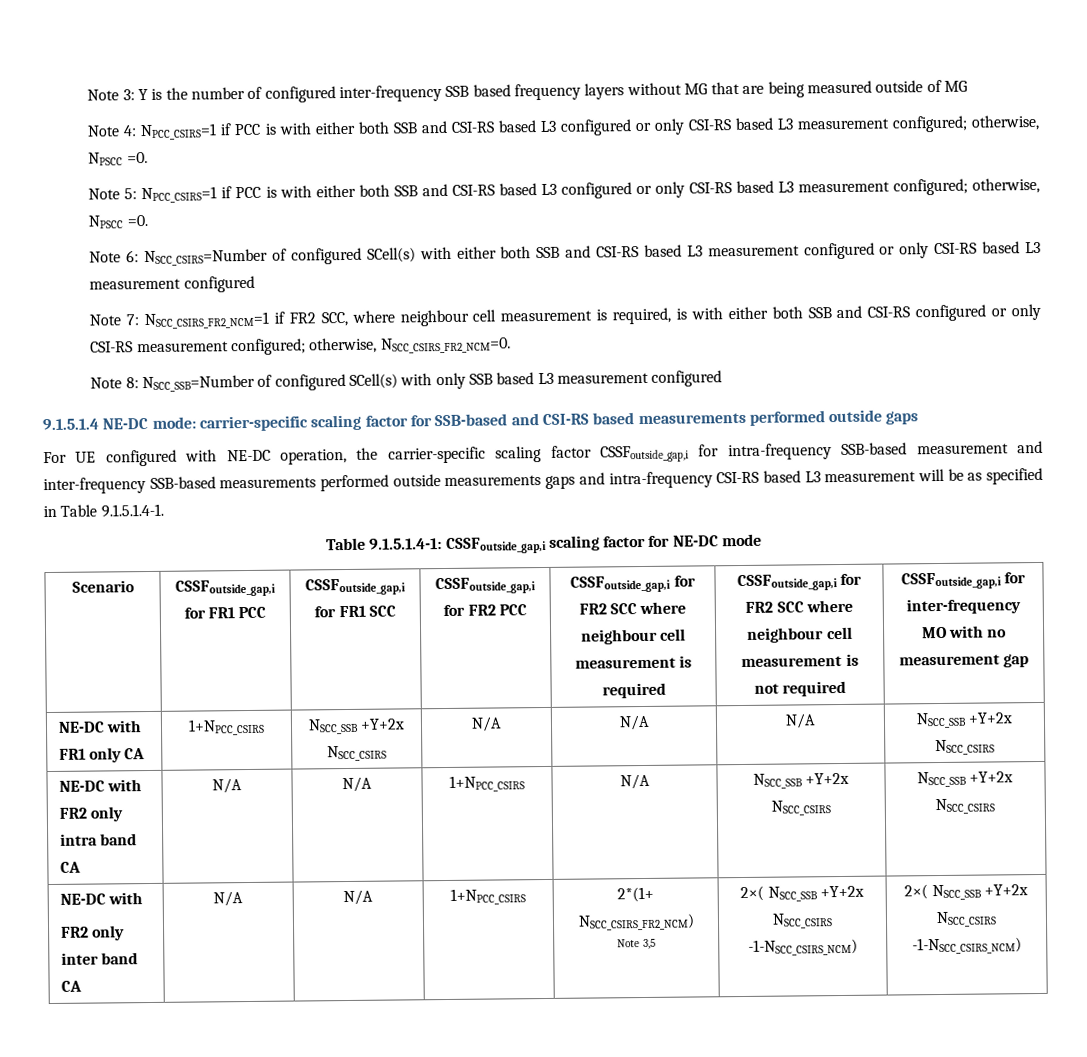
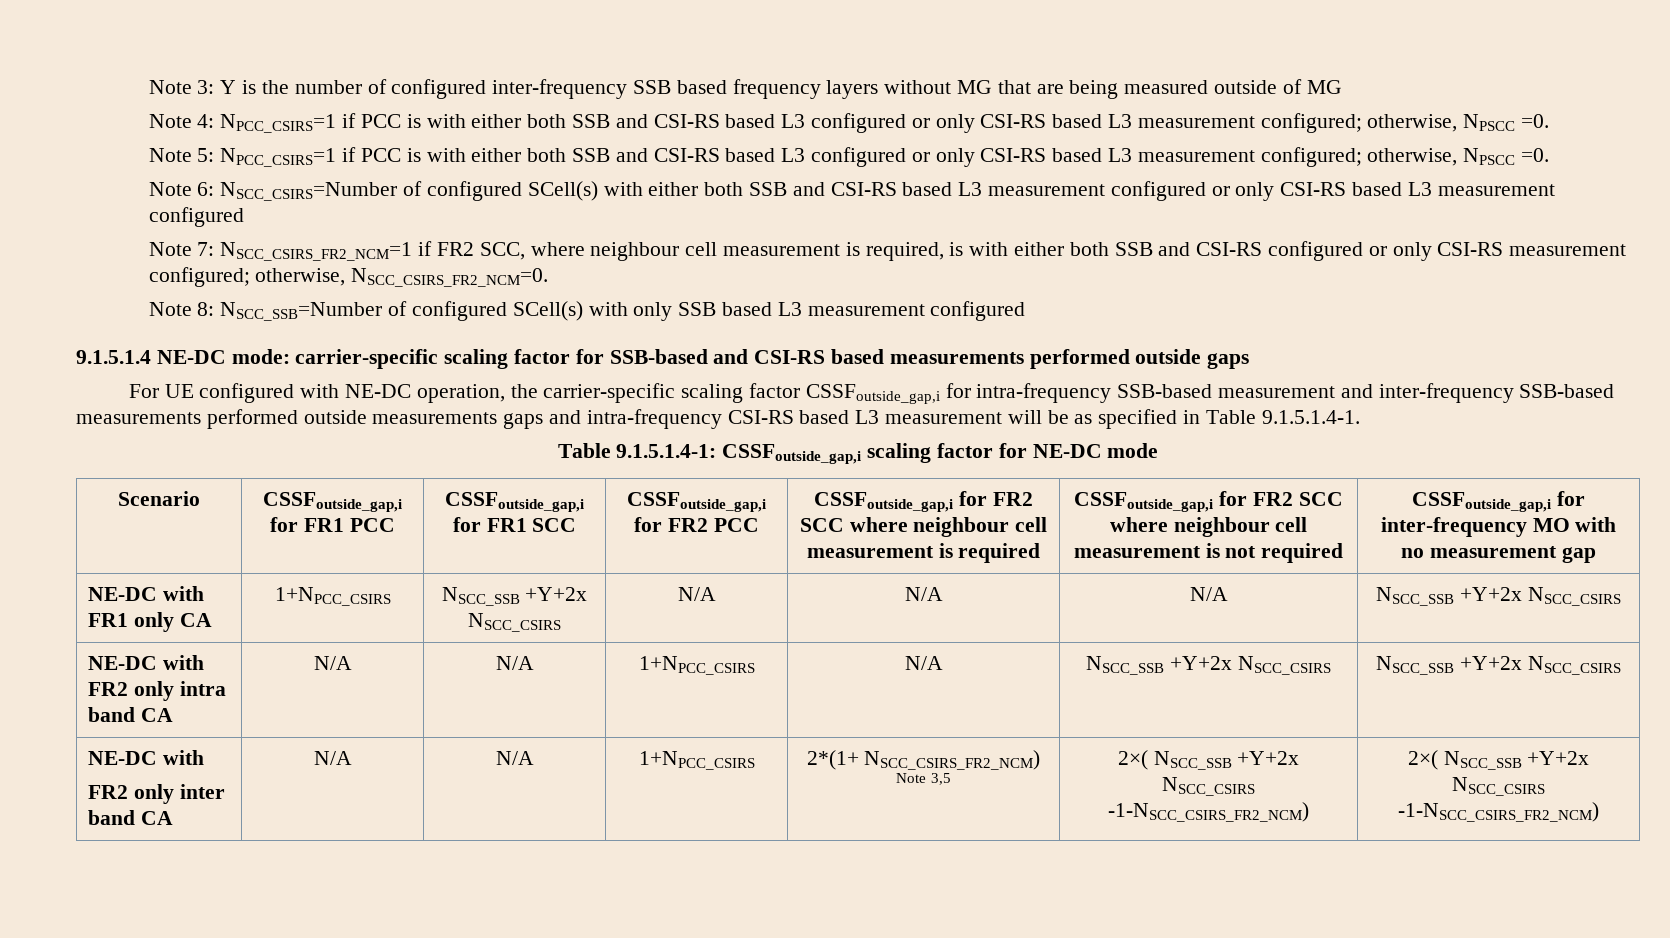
[748,938,858,956] [904,884,1028,901] [936,911,997,928] [912,937,1022,955] -1-NSCC_CSIRS_NCM) | 2×( NSCC_SSB +Y+2x NSCC_CSIRS -1-NSCC_CSIRS_NCM) -> [1108,802,1309,822] [1407,750,1590,770] [1452,777,1545,796] [1398,802,1599,822] -1-NSCC_CSIRS_FR2_NCM) | 2×( NSCC_SSB +Y+2x NSCC_CSIRS -1-NSCC_CSIRS_FR2_NCM)

